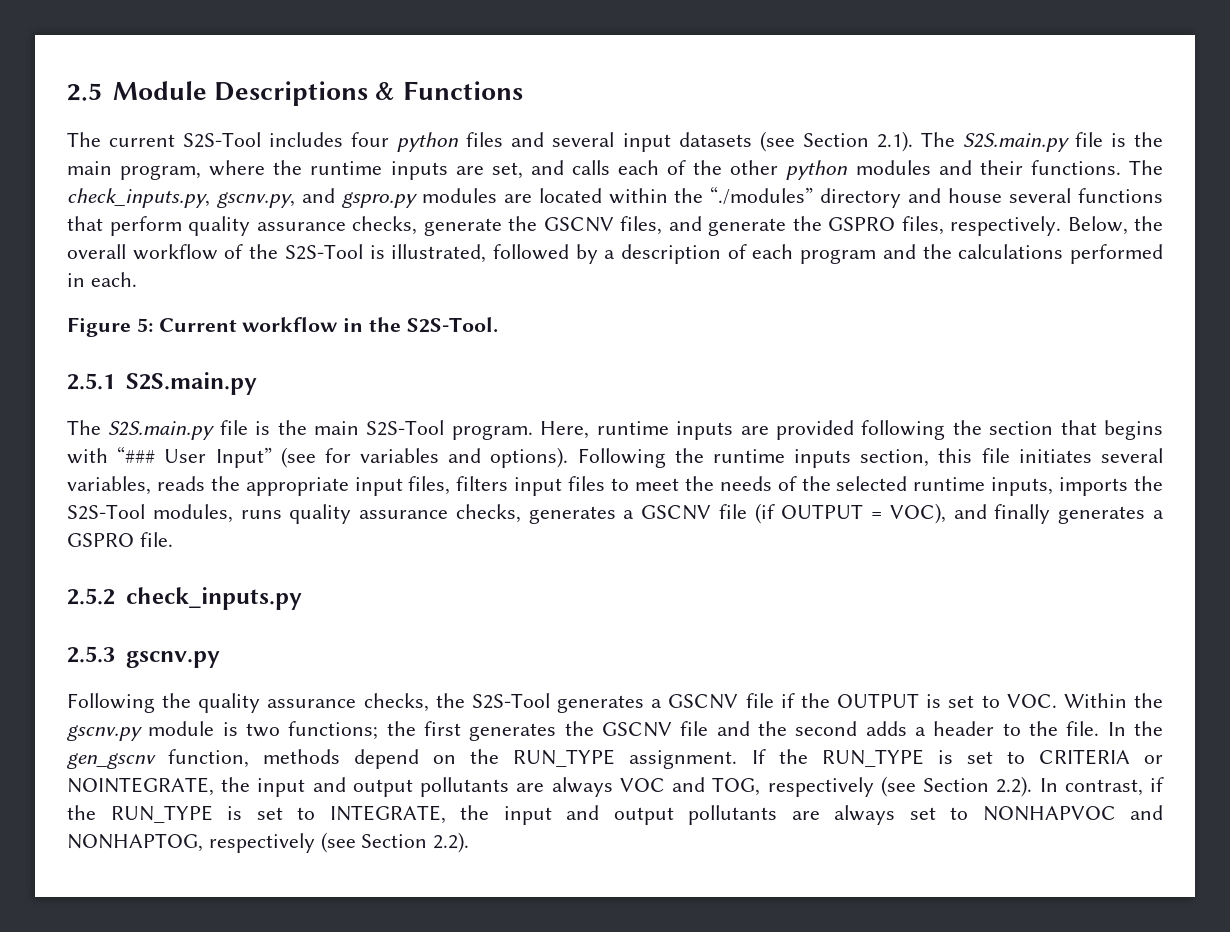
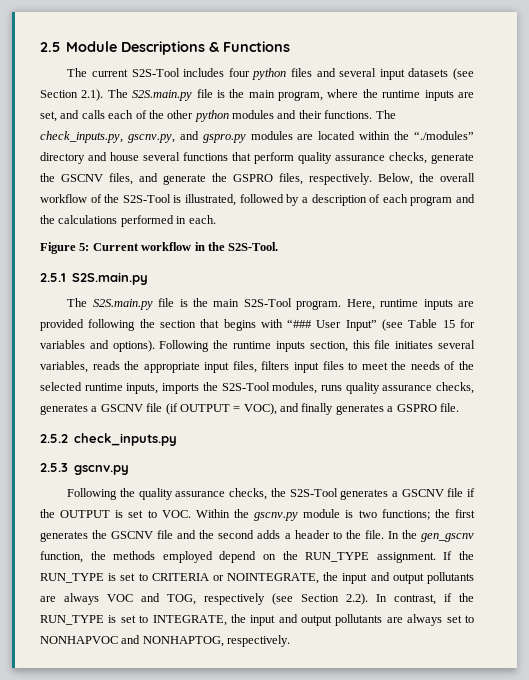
(316, 457) none -> [408,319,455,328] Table 15
[263,749,341,764] methods -> [90,551,213,563] the methods employed
[208,832,470,853] respectively (see Section 2.2). -> [227,635,291,647] respectively.

